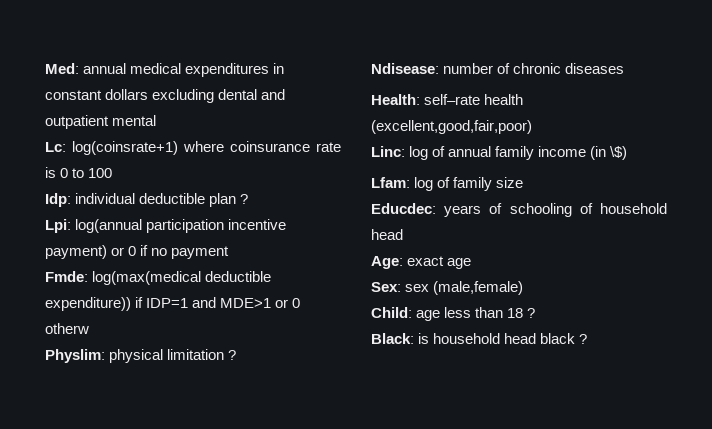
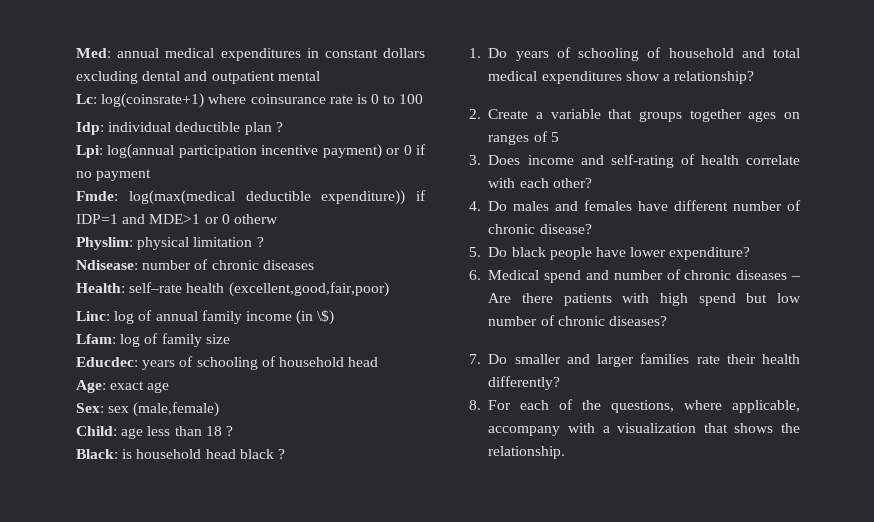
(588, 339) none -> [468,47,800,61] [488,71,755,84] [468,109,800,122] [488,131,559,145] [468,154,800,168] [488,178,592,188] [468,200,801,211] [488,224,592,234] [468,247,751,260] [468,269,800,283] [488,293,801,306] [488,315,668,326] [468,353,800,367] [488,376,561,390] [468,399,800,413] [488,423,800,436] [488,446,566,459] // 1. Do years of schooling of household and total medical expenditures show a relationship? // 2. Create a variable that groups together ages on ranges of 5 // 3. Does income and self-rating of health correlate with each other? // 4. Do males and females have different number of chronic disease? // 5. Do black people have lower expenditure? // 6. Medical spend and number of chronic diseases – Are there patients with high spend but low number of chronic diseases? // 7. Do smaller and larger families rate their health differently? // 8. For each of the questions, where applicable, accompany with a visualization that shows the relationship.

